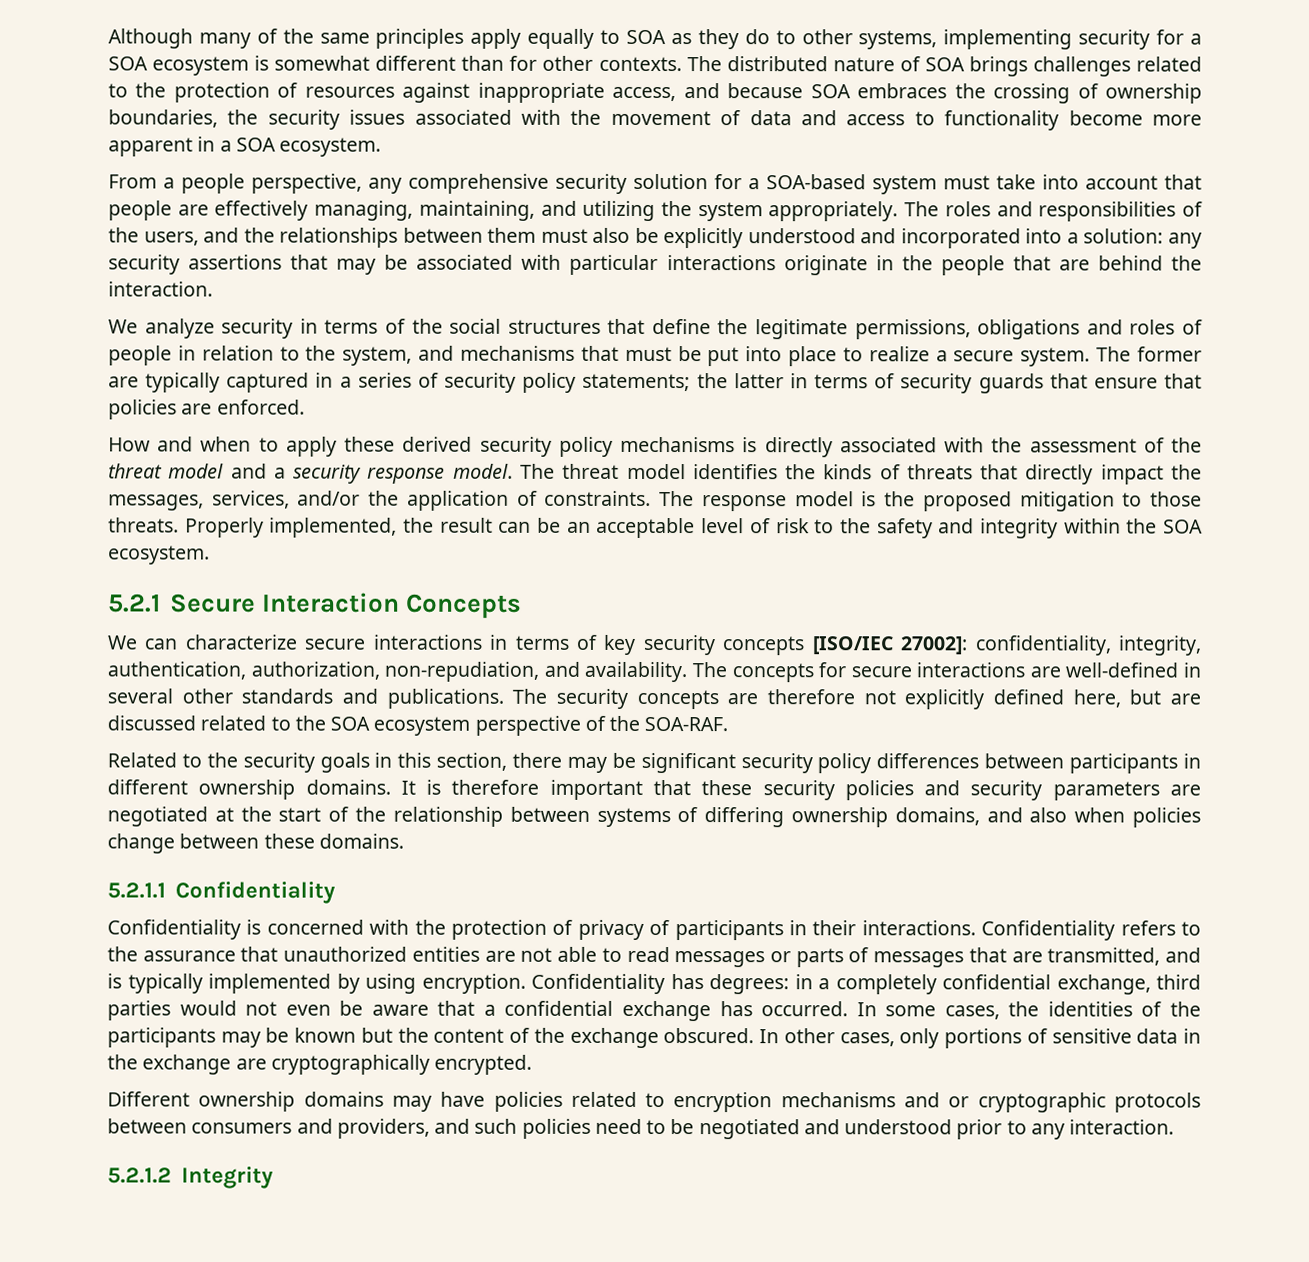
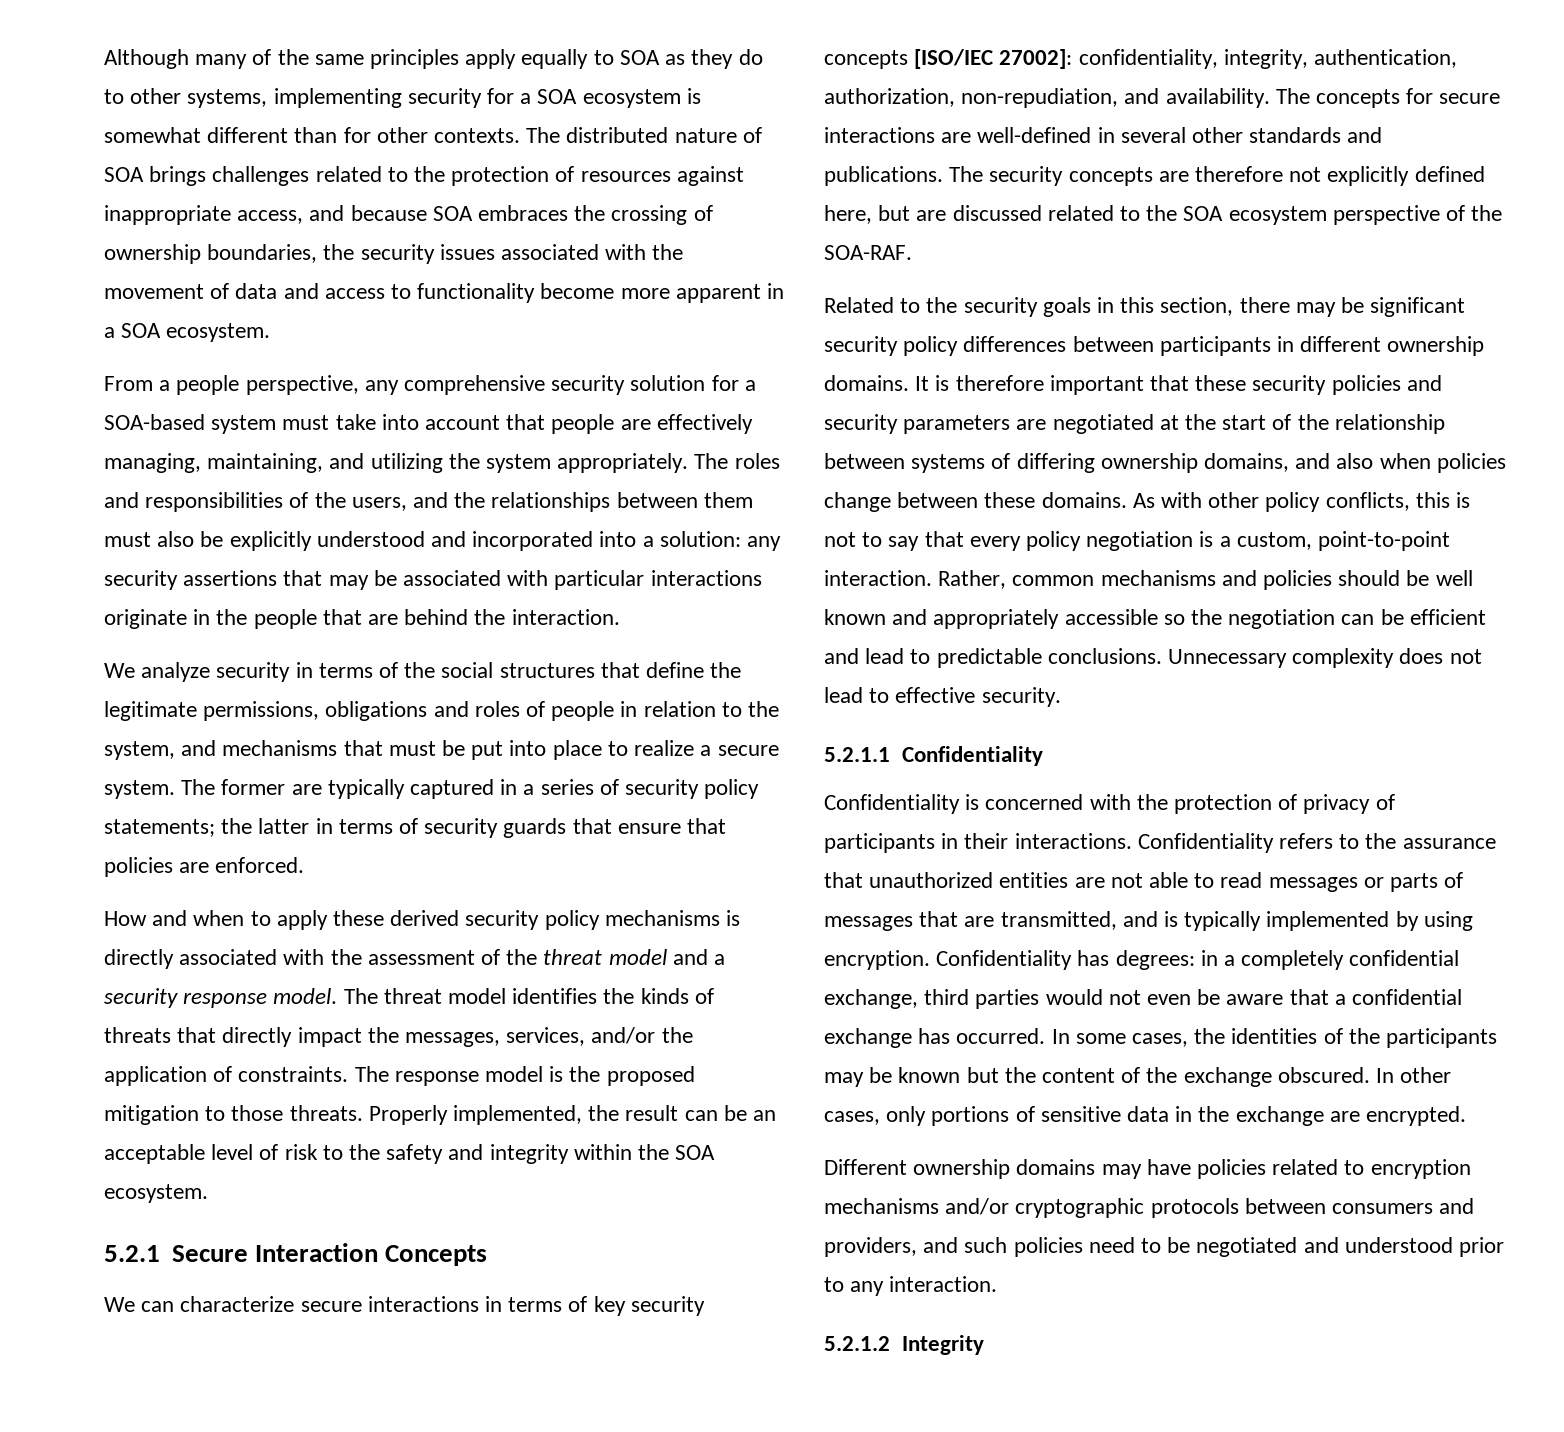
(404, 841) none -> [1132,492,1471,512] [824,531,1451,551] [824,570,1473,590] [824,609,1486,629] [824,648,1482,668] [824,687,1061,707] As with other policy conflicts, this is not to say that every policy negotiation is a custom, point-to-point interaction. Rather, common mechanisms and policies should be well known and appropriately accessible so the negotiation can be efficient and lead to predictable conclusions. Unnecessary complexity does not lead to effective security.
[270,1054,430,1075] cryptographically -> (1360, 1116) none
[904,1092,970,1108] and or -> [945,1198,1010,1215] and/or

